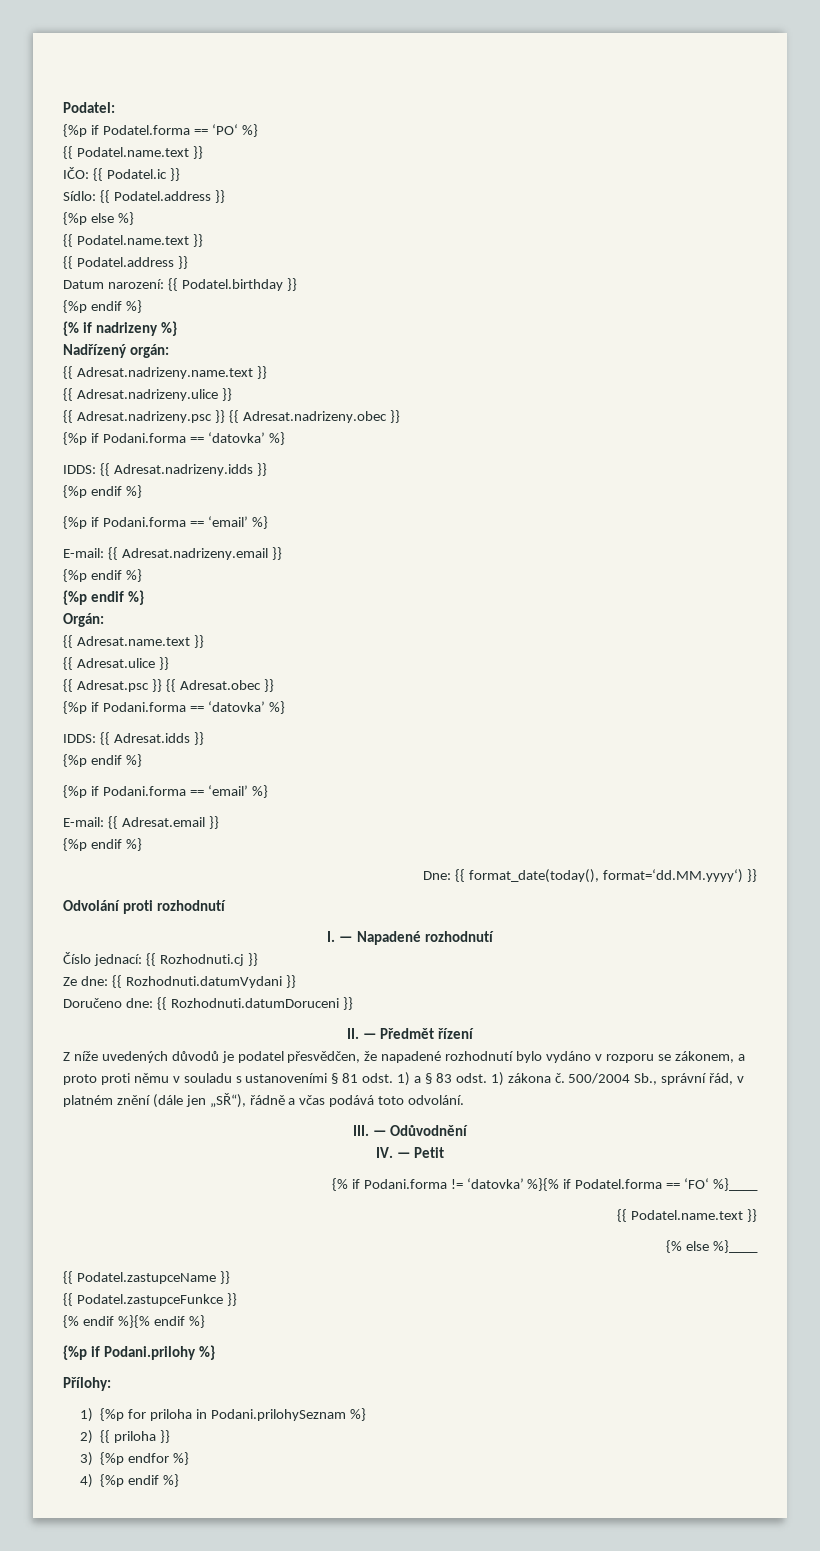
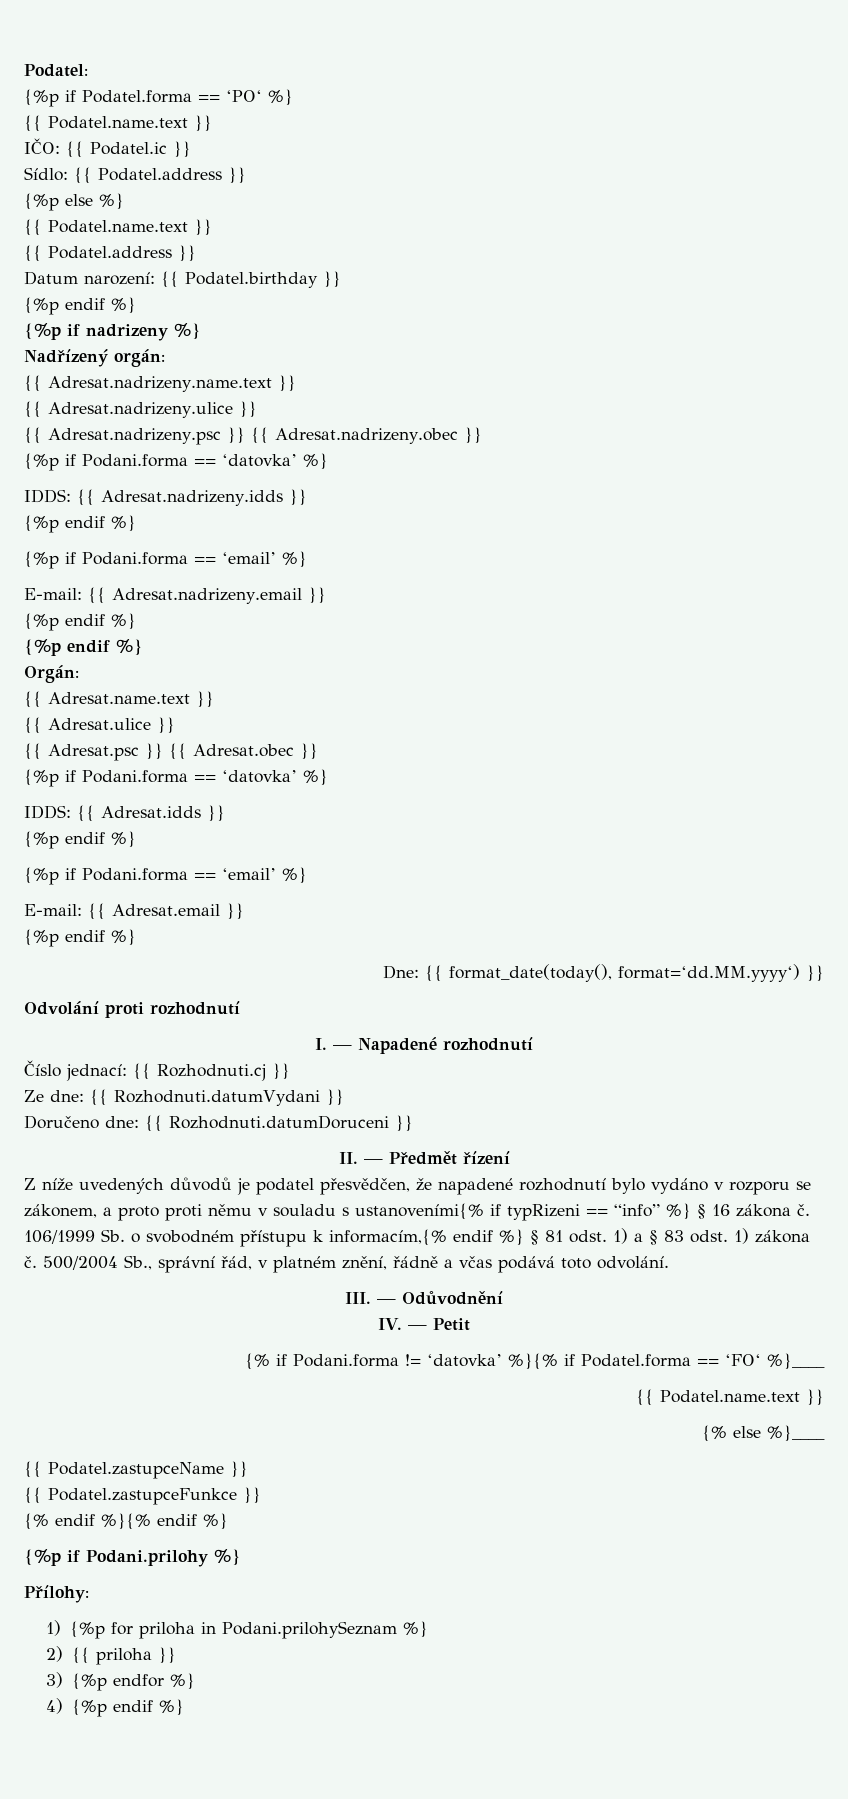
[63,321,79,336] {% -> [24,323,61,340] {%p
[245,1073,328,1083] ustanoveními -> [355,1203,810,1221] [24,1229,524,1247] ustanoveními{% if typRizeni == “info” %} § 16 zákona č. 106/1999 Sb. o svobodném přístupu k informacím,{% endif %}
[116,1093,246,1108] znění (dále jen „SŘ“), -> [342,1256,387,1270] znění,

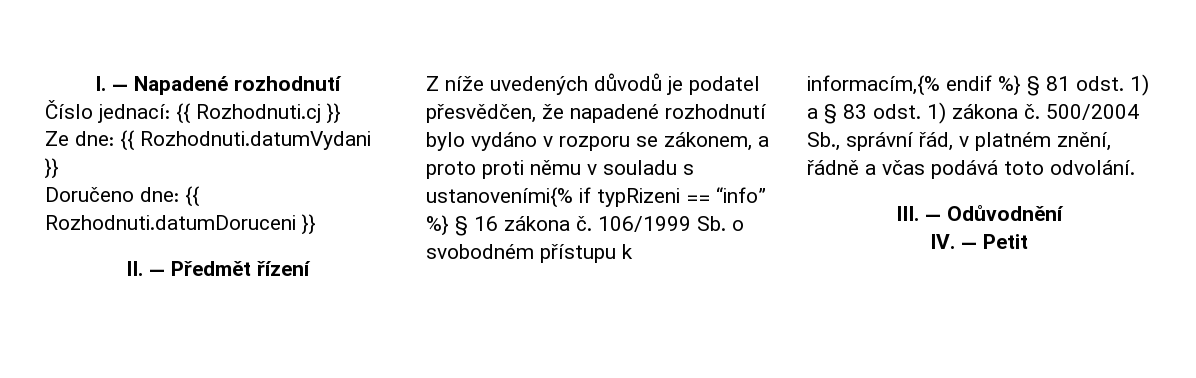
[24,64,88,77] [24,89,293,107] [24,115,212,132] [24,138,191,158] [24,167,246,184] [24,193,124,211] [24,219,212,236] [24,245,196,262] [24,271,341,288] [24,297,136,315] [24,323,201,341] [24,349,165,367] [24,375,296,392] [24,401,257,418] [24,427,482,445] [24,453,328,471] [24,489,307,506] [24,515,136,533] [24,551,307,569] [24,587,326,604] [24,613,136,631] [24,639,143,656] [24,665,79,683] [24,691,214,708] [24,717,175,734] [24,743,318,761] [24,769,328,787] [24,805,225,822] [24,831,136,849] [24,867,307,885] [24,903,244,920] [24,929,136,947] [383,964,824,982] [24,1001,240,1018] Podatel: // {%p if Podatel.forma == ‘PO‘ %} // {{ Podatel.name.text }} // IČO: {{ Podatel.ic }} // Sídlo: {{ Podatel.address }} // {%p else %} // {{ Podatel.name.text }} // {{ Podatel.address }} // Datum narození: {{ Podatel.birthday }} // {%p endif %} // {%p if nadrizeny %} // Nadřízený orgán: // {{ Adresat.nadrizeny.name.text }} // {{ Adresat.nadrizeny.ulice }} // {{ Adresat.nadrizeny.psc }} {{ Adresat.nadrizeny.obec }} // {%p if Podani.forma == ‘datovka’ %} // IDDS: {{ Adresat.nadrizeny.idds }} // {%p endif %} // {%p if Podani.forma == ‘email’ %} // E-mail: {{ Adresat.nadrizeny.email }} // {%p endif %} // {%p endif %} // Orgán: // {{ Adresat.name.text }} // {{ Adresat.ulice }} // {{ Adresat.psc }} {{ Adresat.obec }} // {%p if Podani.forma == ‘datovka’ %} // IDDS: {{ Adresat.idds }} // {%p endif %} // {%p if Podani.forma == ‘email’ %} // E-mail: {{ Adresat.email }} // {%p endif %} // Dne: {{ format_date(today(), format=‘dd.MM.yyyy‘) }} // Odvolání proti rozhodnutí // -> (94, 83) none
[245,1353,825,1370] [636,1389,824,1406] [702,1425,825,1442] [24,1461,248,1479] [24,1487,261,1505] [24,1513,228,1530] [24,1549,241,1567] [24,1585,89,1603] [45,1620,428,1639] [45,1646,176,1665] [45,1672,195,1691] [45,1698,184,1717] // {% if Podani.forma != ‘datovka’ %}{% if Podatel.forma == ‘FO‘ %}____ // {{ Podatel.name.text }} // {% else %}____ // {{ Podatel.zastupceName }} // {{ Podatel.zastupceFunkce }} // {% endif %}{% endif %} // {%p if Podani.prilohy %} // Přílohy: // 1) {%p for priloha in Podani.prilohySeznam %} // 2) {{ priloha }} // 3) {%p endfor %} // 4) {%p endif %} -> (1028, 241) none

